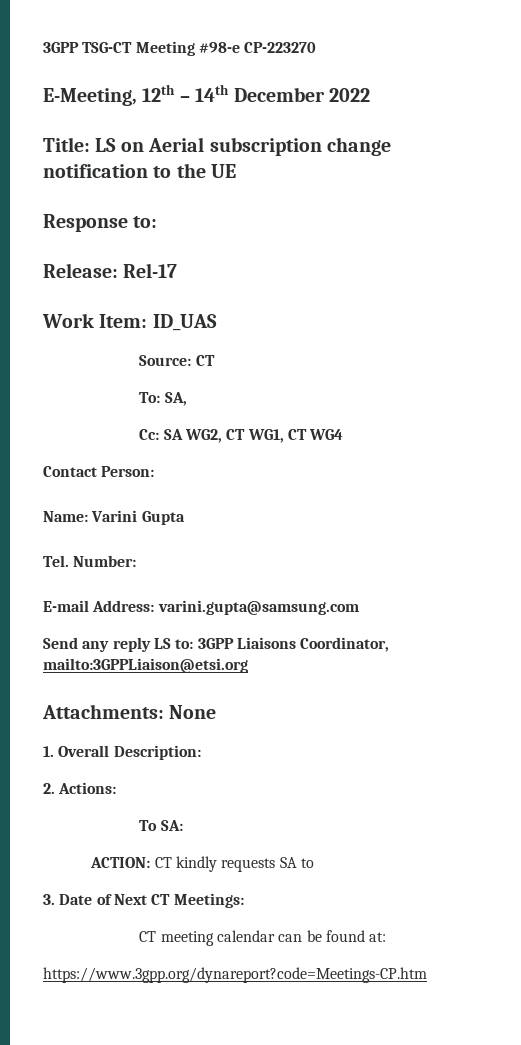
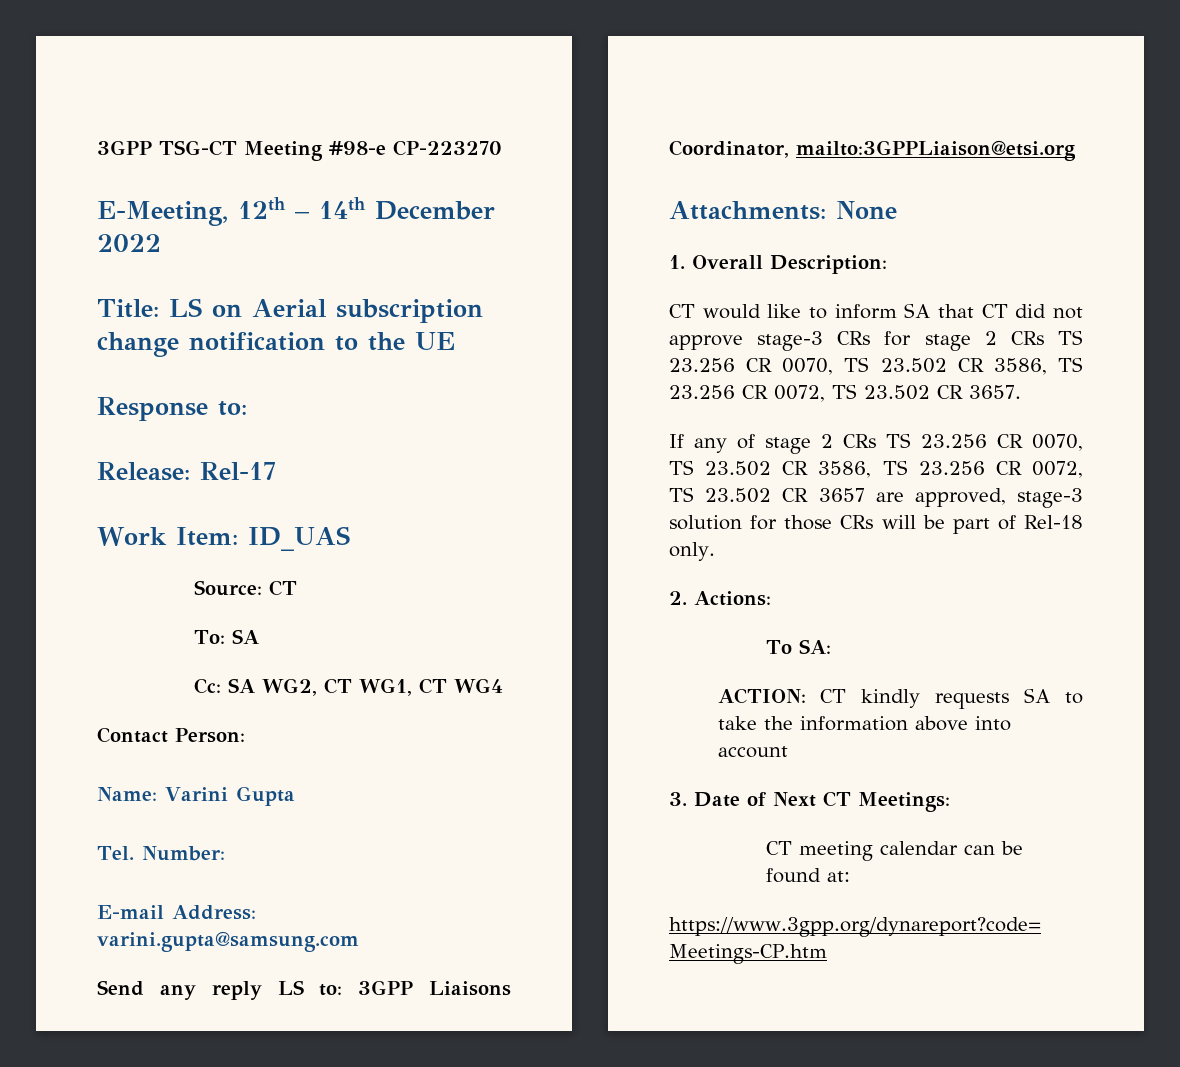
[164,392,187,406] SA, -> [231,629,259,644] SA
(201, 752) none -> [669,303,1083,319] [669,330,1083,351] [669,357,1083,375] [669,384,1021,402] [669,433,1083,454] [669,460,1083,478] [669,487,1083,508] [669,515,1083,534] [669,542,715,561] // CT would like to inform SA that CT did not approve stage-3 CRs for stage 2 CRs TS 23.256 CR 0070, TS 23.502 CR 3586, TS 23.256 CR 0072, TS 23.502 CR 3657. // If any of stage 2 CRs TS 23.256 CR 0070, TS 23.502 CR 3586, TS 23.256 CR 0072, TS 23.502 CR 3657 are approved, stage-3 solution for those CRs will be part of Rel-18 only.
(314, 863) none -> [717,716,1011,731] [717,746,788,758] take the information above into account

